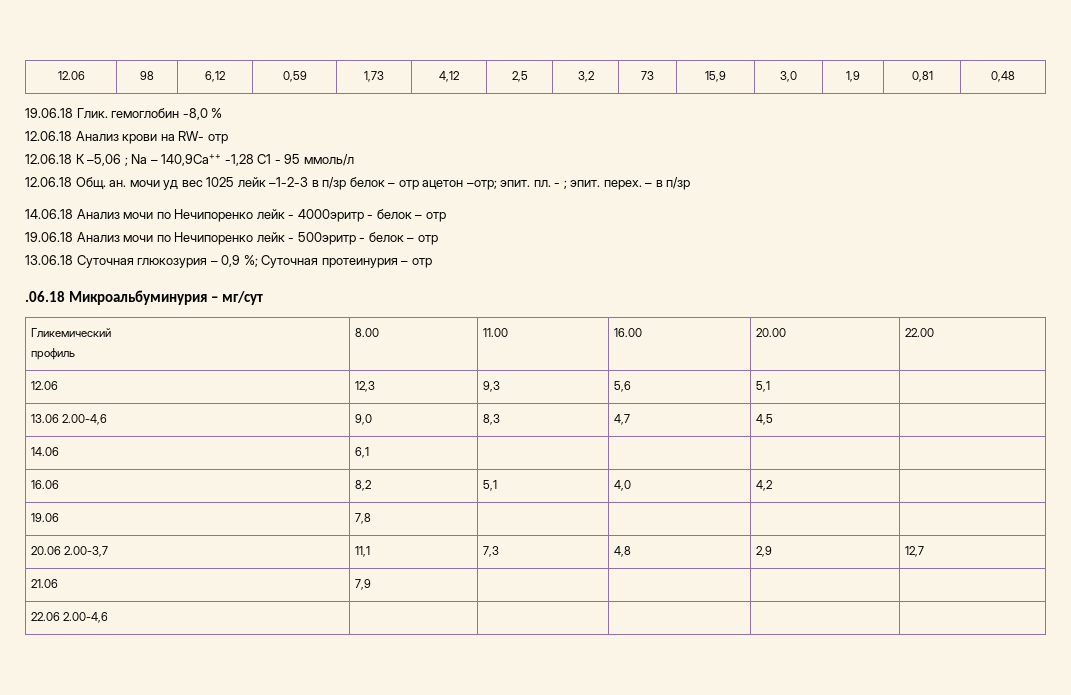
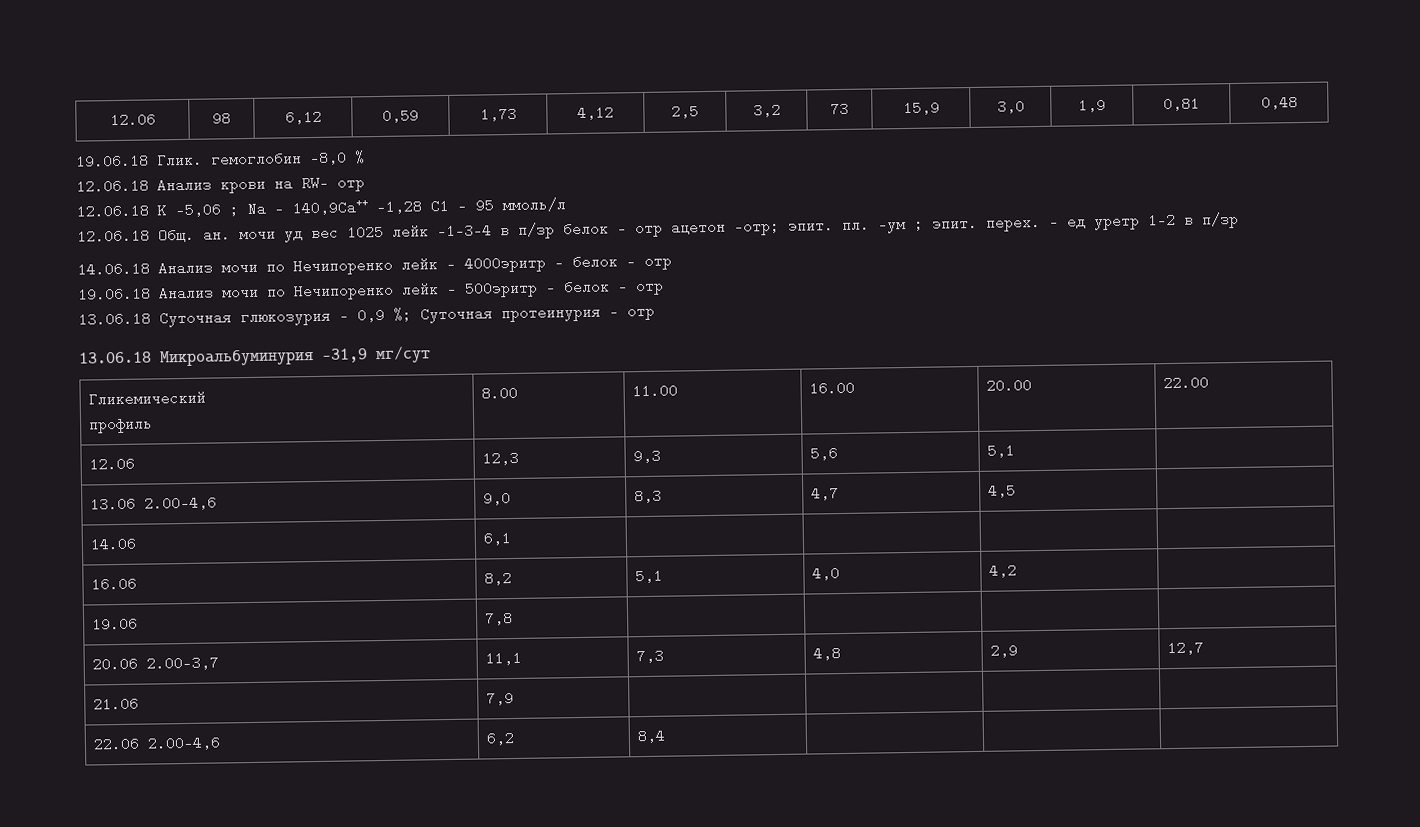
[269,177,309,187] –1-2-3 -> [437,223,492,239] –1-3-4
[554,182,561,187] - -> [878,215,906,234] -ум
(653, 184) none -> [1066,211,1176,231] ед уретр 1-2
[25,290,218,305] .06.18 Микроальбуминурия – -> [79,348,368,367] 13.06.18 Микроальбуминурия –31,9
(108, 617) | -> [485,731,515,746] [636,728,665,744] 6,2 | 8,4

